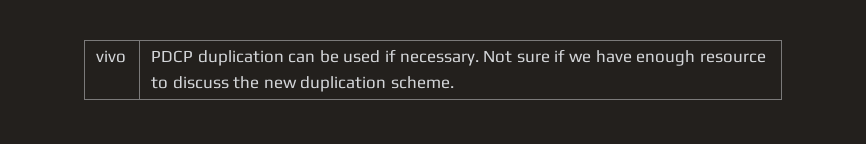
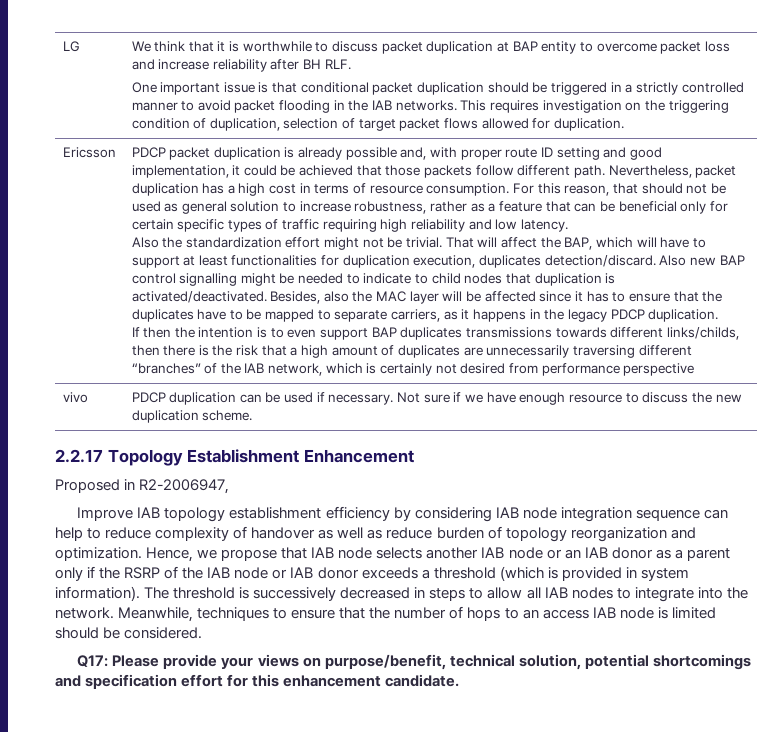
(96, 56) none -> [62,41,80,52] [131,41,730,54] [131,59,351,72] [131,82,744,95] [131,100,729,113] [131,118,625,131] [62,147,116,158] [131,147,662,160] [131,165,737,178] [131,183,726,196] [131,201,728,214] [131,219,569,232] [131,237,706,250] [131,255,745,268] [131,273,616,286] [131,291,723,304] [131,309,719,322] [131,327,739,340] [131,345,692,358] [131,363,695,376] LG | We think that it is worthwhile to discuss packet duplication at BAP entity to overcome packet loss and increase reliability after BH RLF. // One important issue is that conditional packet duplication should be triggered in a strictly controlled manner to avoid packet flooding in the IAB networks. This requires investigation on the triggering condition of duplication, selection of target packet flows allowed for duplication. // Ericsson | PDCP packet duplication is already possible and, with proper route ID setting and good implementation, it could be achieved that those packets follow different path. Nevertheless, packet duplication has a high cost in terms of resource consumption. For this reason, that should not be used as general solution to increase robustness, rather as a feature that can be beneficial only for certain specific types of traffic requiring high reliability and low latency. // Also the standardization effort might not be trivial. That will affect the BAP, which will have to support at least functionalities for duplication execution, duplicates detection/discard. Also new BAP control signalling might be needed to indicate to child nodes that duplication is activated/deactivated. Besides, also the MAC layer will be affected since it has to ensure that the duplicates have to be mapped to separate carriers, as it happens in the legacy PDCP duplication. // If then the intention is to even support BAP duplicates transmissions towards different links/childs, then there is the risk that a high amount of duplicates are unnecessarily traversing different “branches” of the IAB network, which is certainly not desired from performance perspective //
(454, 82) none -> [55,449,414,466] [55,479,230,494] [77,506,728,522] [55,526,696,542] [55,547,730,562] [55,566,689,581] [55,586,748,602] [55,606,716,622] [55,627,203,639] [77,654,751,670] [55,674,460,689] // 2.2.17 Topology Establishment Enhancement // Proposed in R2-2006947, // Improve IAB topology establishment efficiency by considering IAB node integration sequence can help to reduce complexity of handover as well as reduce burden of topology reorganization and optimization. Hence, we propose that IAB node selects another IAB node or an IAB donor as a parent only if the RSRP of the IAB node or IAB donor exceeds a threshold (which is provided in system information). The threshold is successively decreased in steps to allow all IAB nodes to integrate into the network. Meanwhile, techniques to ensure that the number of hops to an access IAB node is limited should be considered. // Q17: Please provide your views on purpose/benefit, technical solution, potential shortcomings and specification effort for this enhancement candidate.

